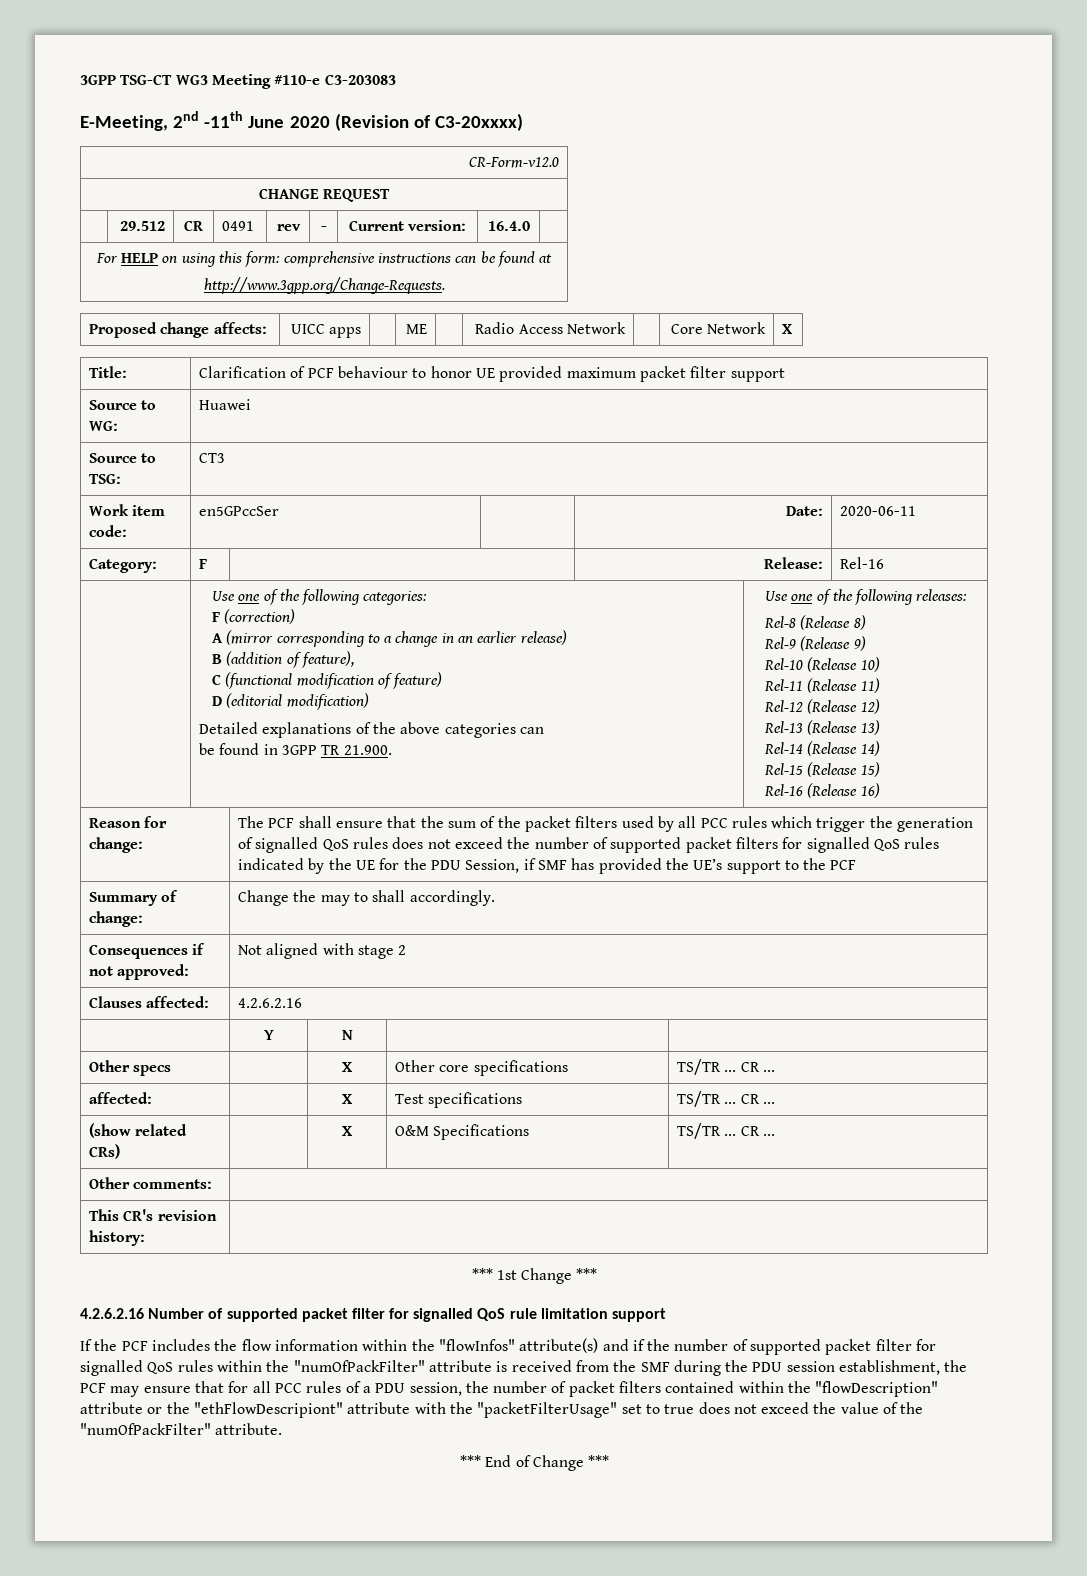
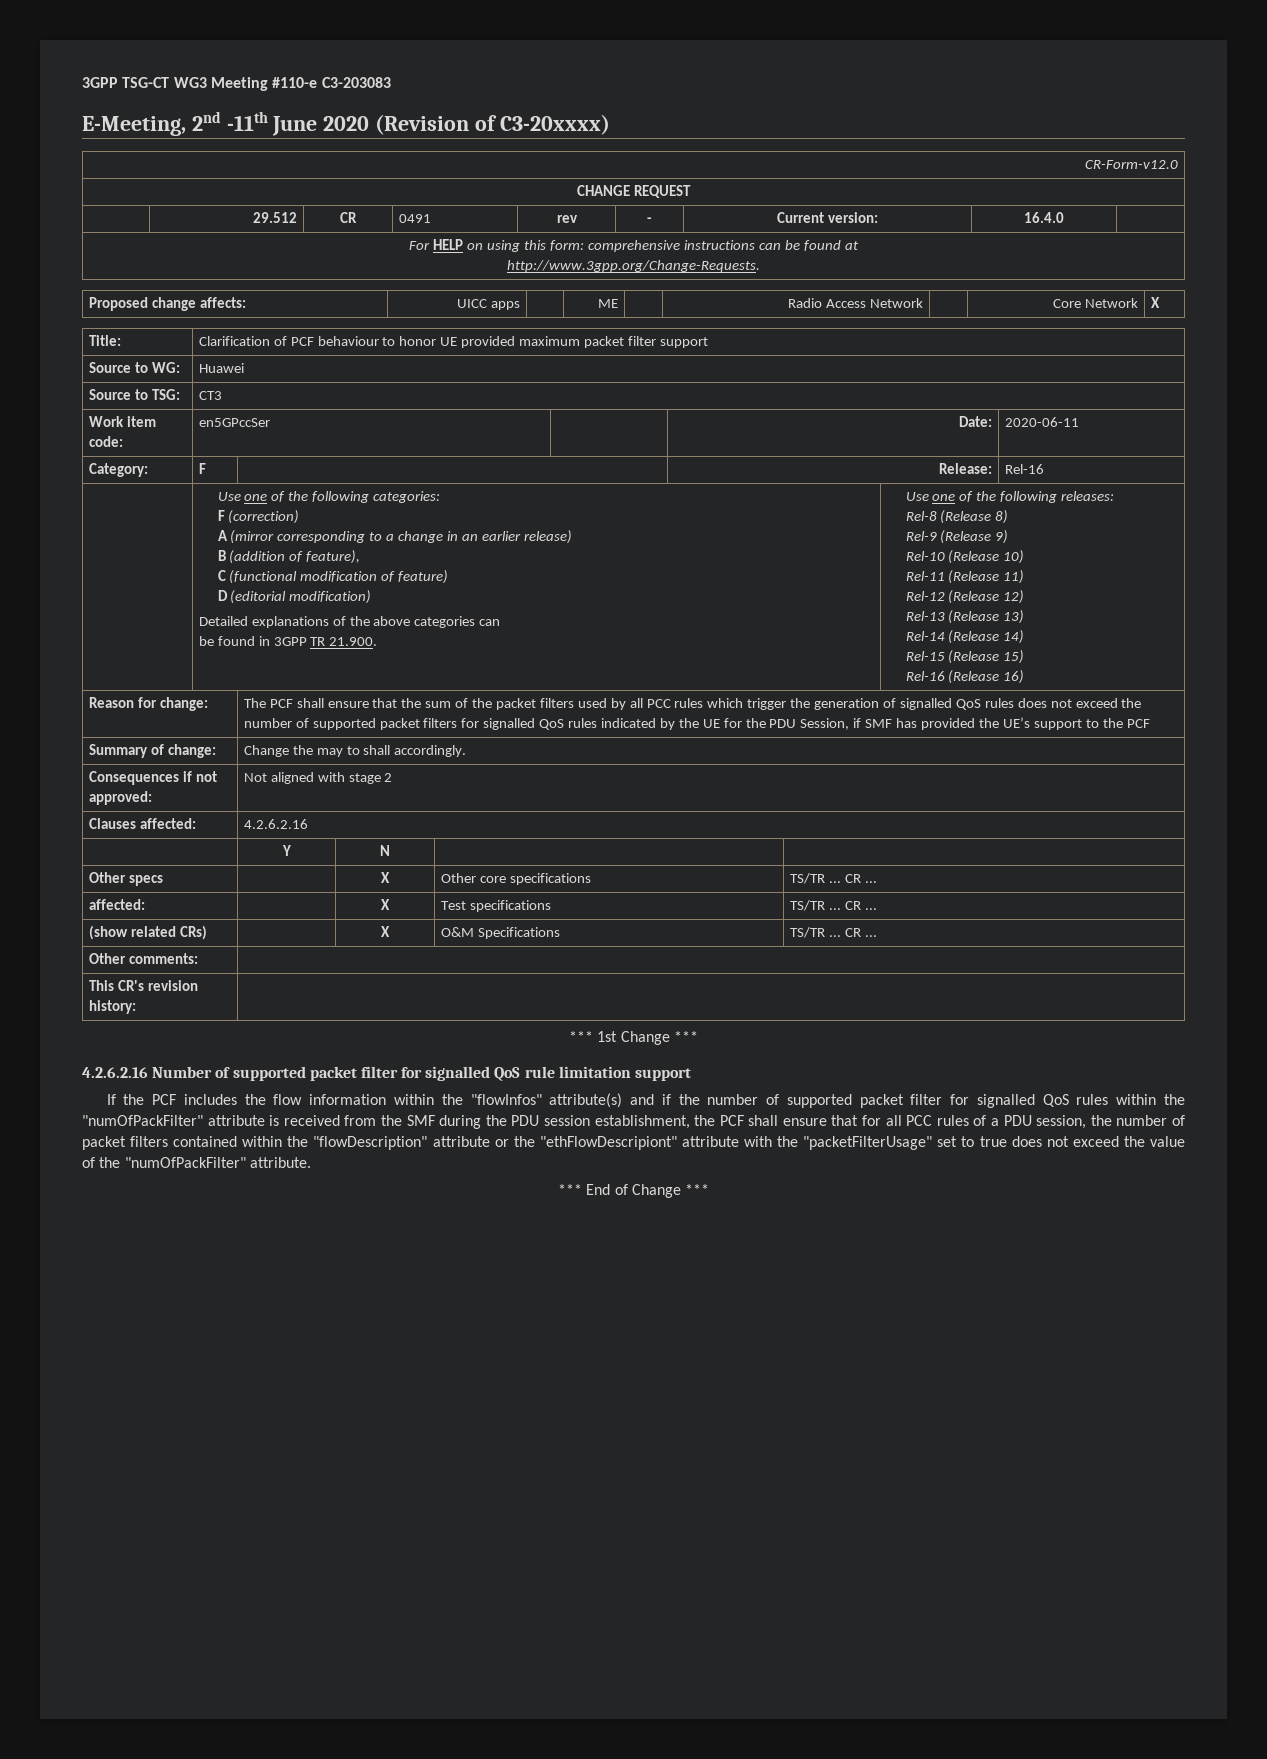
[110,1386,140,1397] may -> [748,1115,779,1126] shall

